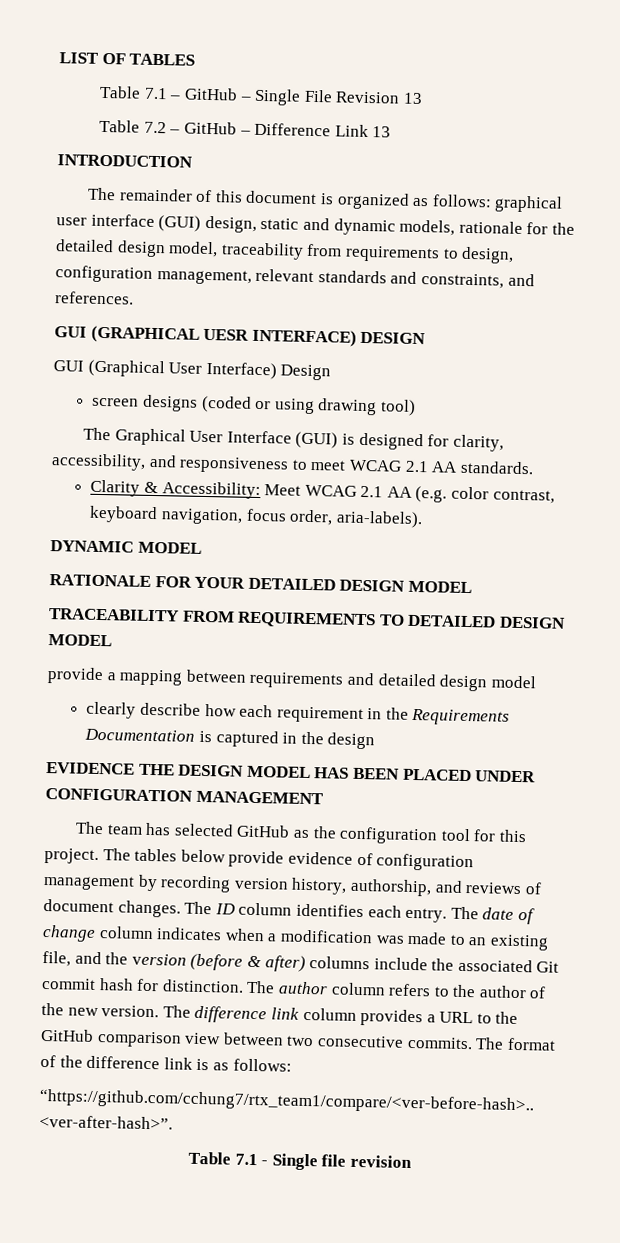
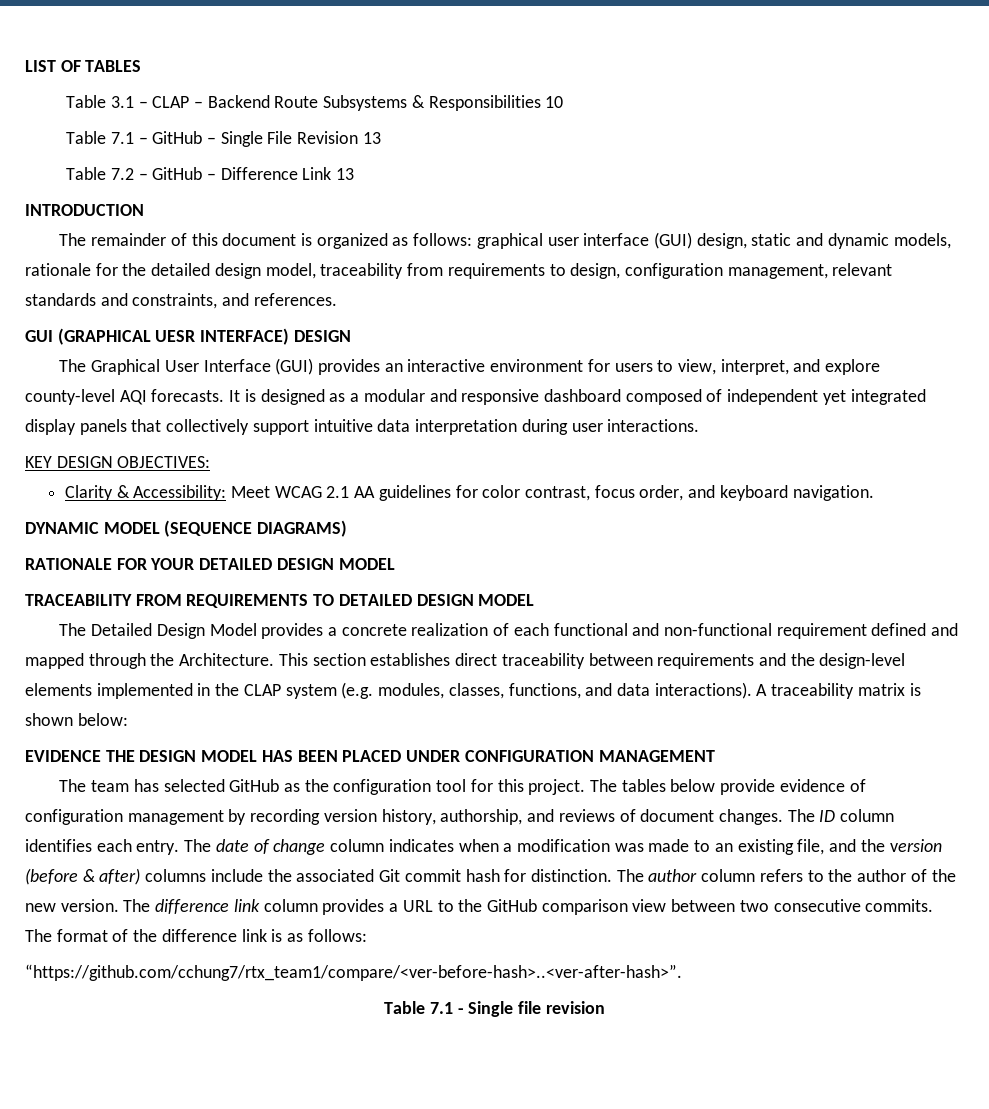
(196, 59) none -> [66,95,564,111] // Table 3.1 – CLAP – Backend Route Subsystems & Responsibilities 10
[53,359,332,381] [92,394,416,416] // GUI (Graphical User Interface) Design // screen designs (coded or using drawing tool) -> (351, 336) none
[341,432,504,452] [51,453,534,475] is designed for clarity, accessibility, and responsiveness to meet WCAG 2.1 AA standards. -> [317,359,881,375] [25,389,926,405] [25,419,700,435] [25,456,211,468] provides an interactive environment for users to view, interpret, and explore county-level AQI forecasts. It is designed as a modular and responsive dashboard composed of independent yet integrated display panels that collectively support intuitive data interpretation during user interactions. // KEY DESIGN OBJECTIVES:
[415,485,555,504] [89,505,423,529] (e.g. color contrast, keyboard navigation, focus order, aria-labels). -> [378,485,874,501] guidelines for color contrast, focus order, and keyboard navigation.
(202, 547) none -> [164,520,348,537] (SEQUENCE DIAGRAMS)
[47,667,536,692] [86,701,511,726] [84,728,376,750] provide a mapping between requirements and detailed design model // clearly describe how each requirement in the Requirements Documentation is captured in the design -> [59,623,959,639] [25,653,906,669] [25,682,921,699] [25,713,128,726] The Detailed Design Model provides a concrete realization of each functional and non-functional requirement defined and mapped through the Architecture. This section establishes direct traceability between requirements and the design-level elements implemented in the CLAP system (e.g. modules, classes, functions, and data interactions). A traceability matrix is shown below:

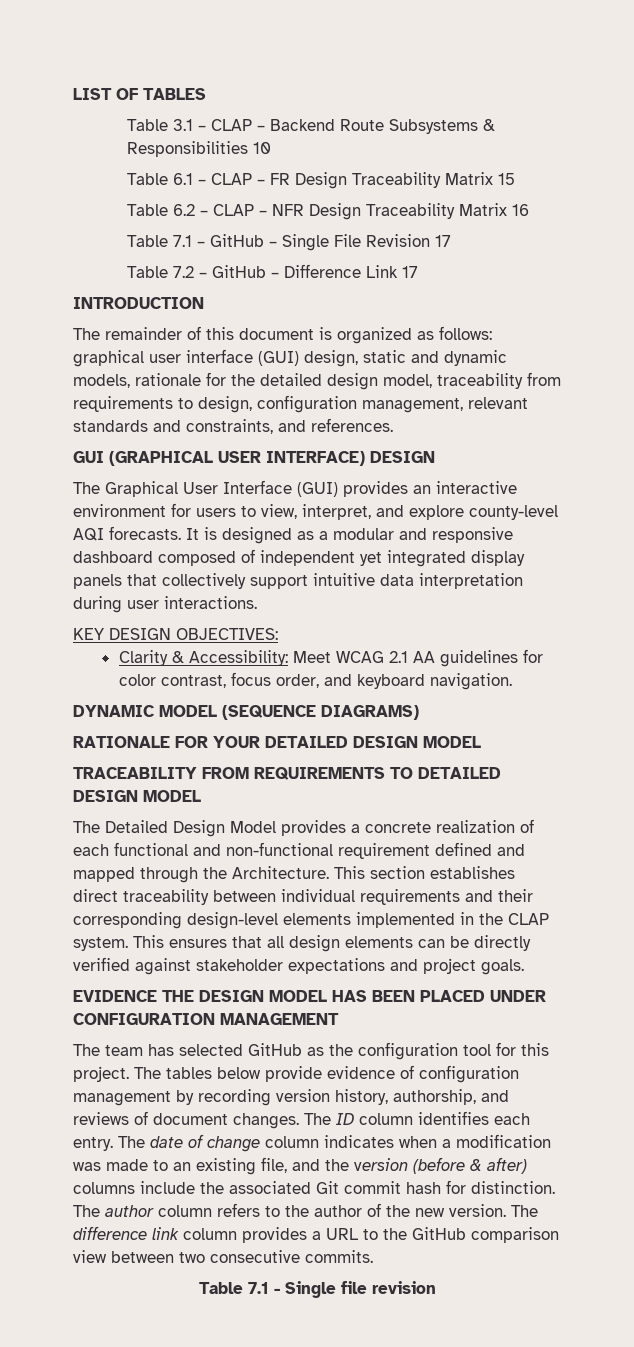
(564, 102) none -> [126,172,515,189] [126,203,529,220] // Table 6.1 – CLAP – FR Design Traceability Matrix 15 // Table 6.2 – CLAP – NFR Design Traceability Matrix 16
[362,132,381,144] 13 -> [434,235,451,247] 17
[336,168,355,180] 13 -> [401,266,418,278] 17
[155,330,196,342] UESR -> [218,451,261,463] USER
(653, 659) none -> [281,889,355,902] individual
[790,653,815,666] the -> [498,889,533,902] [73,912,182,929] their corresponding
[285,682,921,699] [25,713,128,726] system (e.g. modules, classes, functions, and data interactions). A traceability matrix is shown below: -> [73,935,531,952] [73,957,524,975] system. This ensures that all design elements can be directly verified against stakeholder expectations and project goals.
[25,929,367,942] [25,964,682,981] The format of the difference link is as follows: // “https://github.com/cchung7/rtx_team1/compare/<ver-before-hash>..<ver-after-hash>”. -> (373, 1256) none

